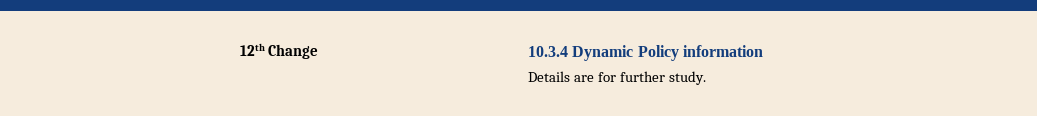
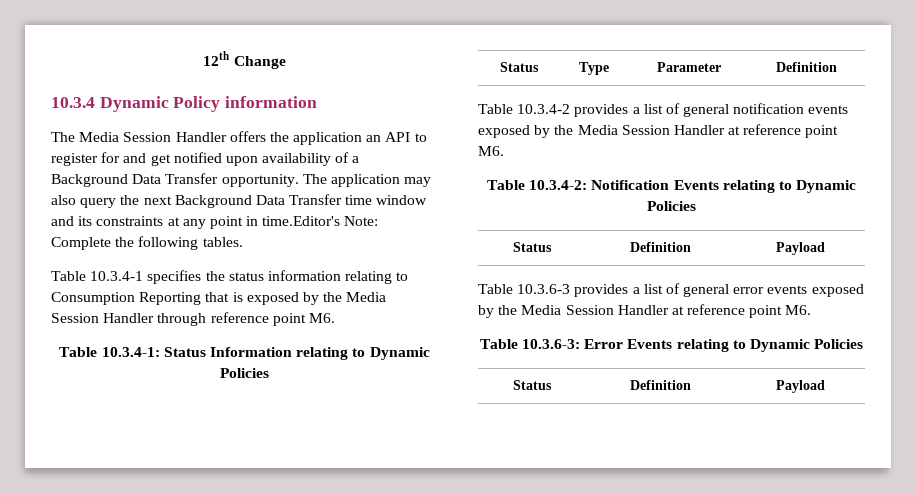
[528,71,706,85] Details are for further study. -> [51,131,427,145] [51,152,360,166] [51,173,432,187] [51,194,428,208] [51,216,379,229] [51,236,243,250] [51,270,409,284] [51,292,387,305] [51,312,335,326] [59,347,430,360] [220,368,269,378] [500,62,539,72] [579,62,609,75] [656,62,721,72] [776,62,837,72] [478,103,849,117] [478,124,839,138] [478,146,504,156] [486,180,857,193] [647,201,696,211] [512,242,552,252] [629,242,691,252] [775,242,825,255] [478,283,864,297] [478,304,812,318] [479,339,864,352] [512,380,552,390] [629,380,691,390] [775,380,825,393] The Media Session Handler offers the application an API to register for and get notified upon availability of a Background Data Transfer opportunity. The application may also query the next Background Data Transfer time window and its constraints at any point in time.Editor's Note: Complete the following tables. // Table 10.3.4-1 specifies the status information relating to Consumption Reporting that is exposed by the Media Session Handler through reference point M6. // Table 10.3.4-1: Status Information relating to Dynamic Policies // Status | Type | Parameter | Definition // Table 10.3.4-2 provides a list of general notification events exposed by the Media Session Handler at reference point M6. // Table 10.3.4-2: Notification Events relating to Dynamic Policies // Status | Definition | Payload // Table 10.3.6-3 provides a list of general error events exposed by the Media Session Handler at reference point M6. // Table 10.3.6-3: Error Events relating to Dynamic Policies // Status | Definition | Payload

